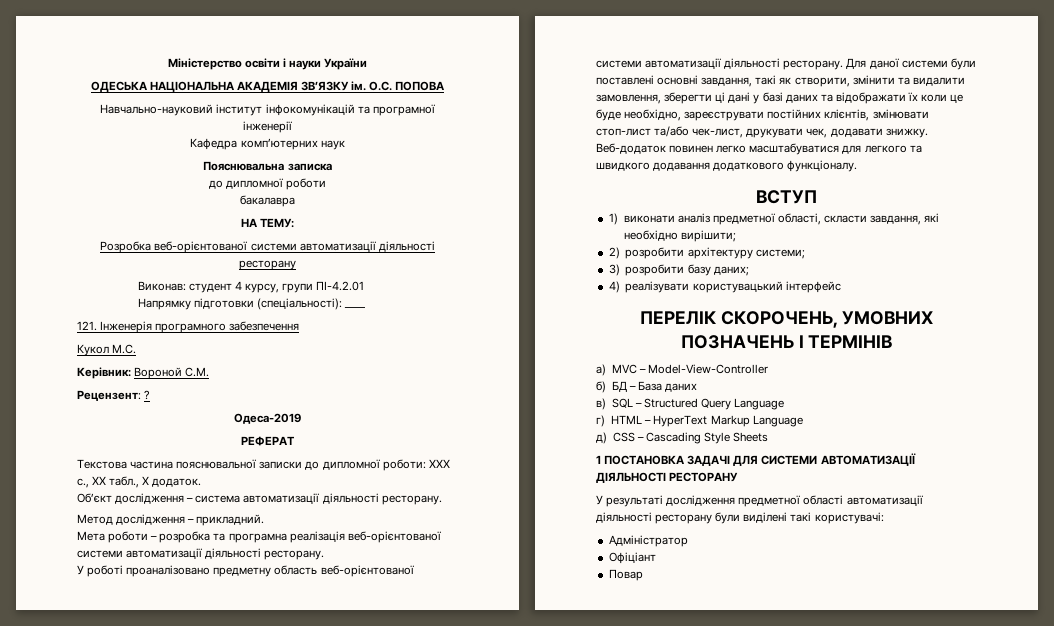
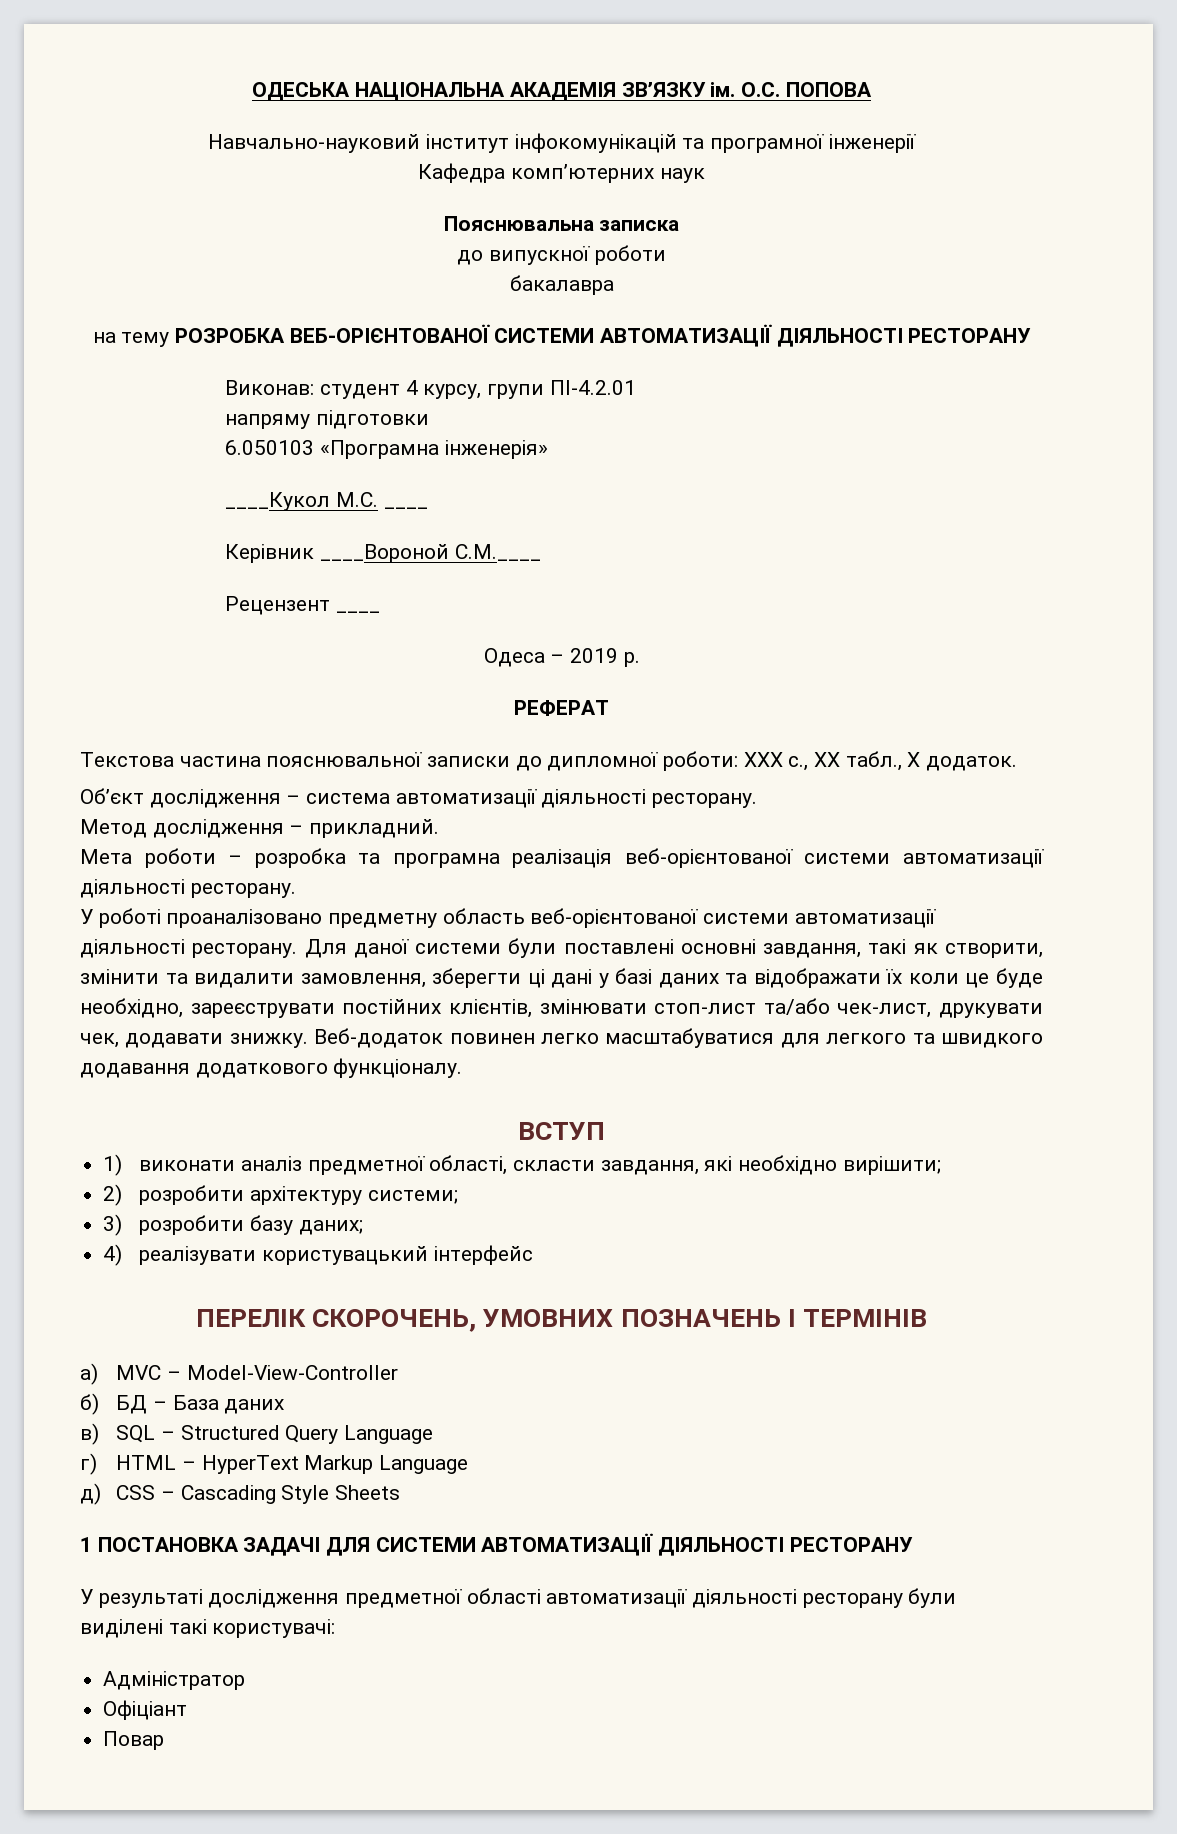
[167,58,368,70] Міністерство освіти і науки України // -> (252, 91) none
[225,178,284,189] дипломної -> [489,246,590,265] випускної
[240,218,295,228] [100,241,435,253] [239,260,296,270] НА ТЕМУ: // Розробка веб-орієнтованої системи автоматизації діяльності ресторану -> [92,324,1032,347] на тему РОЗРОБКА ВЕБ-ОРІЄНТОВАНОЇ СИСТЕМИ АВТОМАТИЗАЦІЇ ДІЯЛЬНОСТІ РЕСТОРАНУ
[137,298,191,310] Напрямку -> [225,414,311,429] напряму
[256,298,366,310] [77,321,300,333] [77,344,137,356] [77,367,210,379] [77,390,151,401] [234,413,301,424] (спеціальності): ____ // 121. Інженерія програмного забезпечення // Кукол М.С. // Керівник: Вороной С.М. // Рецензент: ? // Одеса-2019 -> [225,440,548,459] [225,492,379,511] [383,507,428,509] [225,544,541,563] [225,596,381,615] [483,648,640,667] // 6.050103 «Програмна інженерія» // ____Кукол М.С. ____ // Керівник ____Вороной С.М.____ // Рецензент ____ // Одеса – 2019 р.

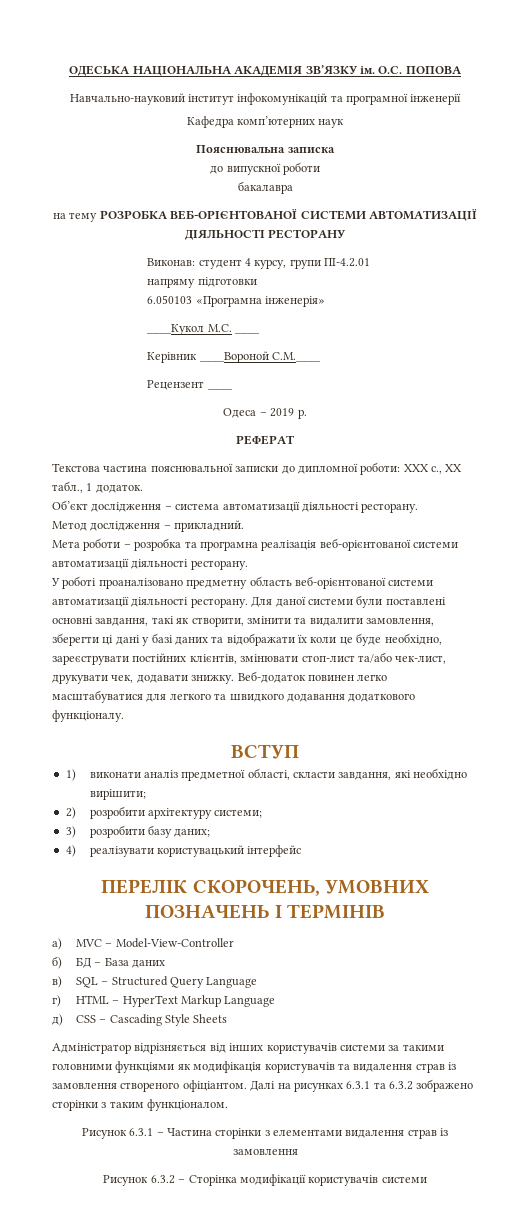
[907,752,921,767] X -> [86,483,93,491] 1
[80,1533,913,1556] [80,1588,957,1608] [80,1619,336,1638] [103,1671,246,1690] [103,1700,188,1720] [103,1731,165,1750] 1 ПОСТАНОВКА ЗАДАЧІ ДЛЯ СИСТЕМИ АВТОМАТИЗАЦІЇ ДІЯЛЬНОСТІ РЕСТОРАНУ // У результаті дослідження предметної області автоматизації діяльності ресторану були виділені такі користувачі: // Адміністратор // Офіціант // Повар -> [52,1043,444,1054] [52,1061,456,1073] [52,1079,474,1092] [52,1099,229,1111] [81,1128,449,1139] [232,1149,298,1155] [103,1174,427,1186] Адміністратор відрізняється від інших користувачів системи за такими головними функціями як модифікація користувачів та видалення страв із замовлення створеного офіціантом. Далі на рисунках 6.3.1 та 6.3.2 зображено сторінки з таким функціоналом. // Рисунок 6.3.1 – Частина сторінки з елементами видалення страв із замовлення // Рисунок 6.3.2 – Сторінка модифікації користувачів системи

